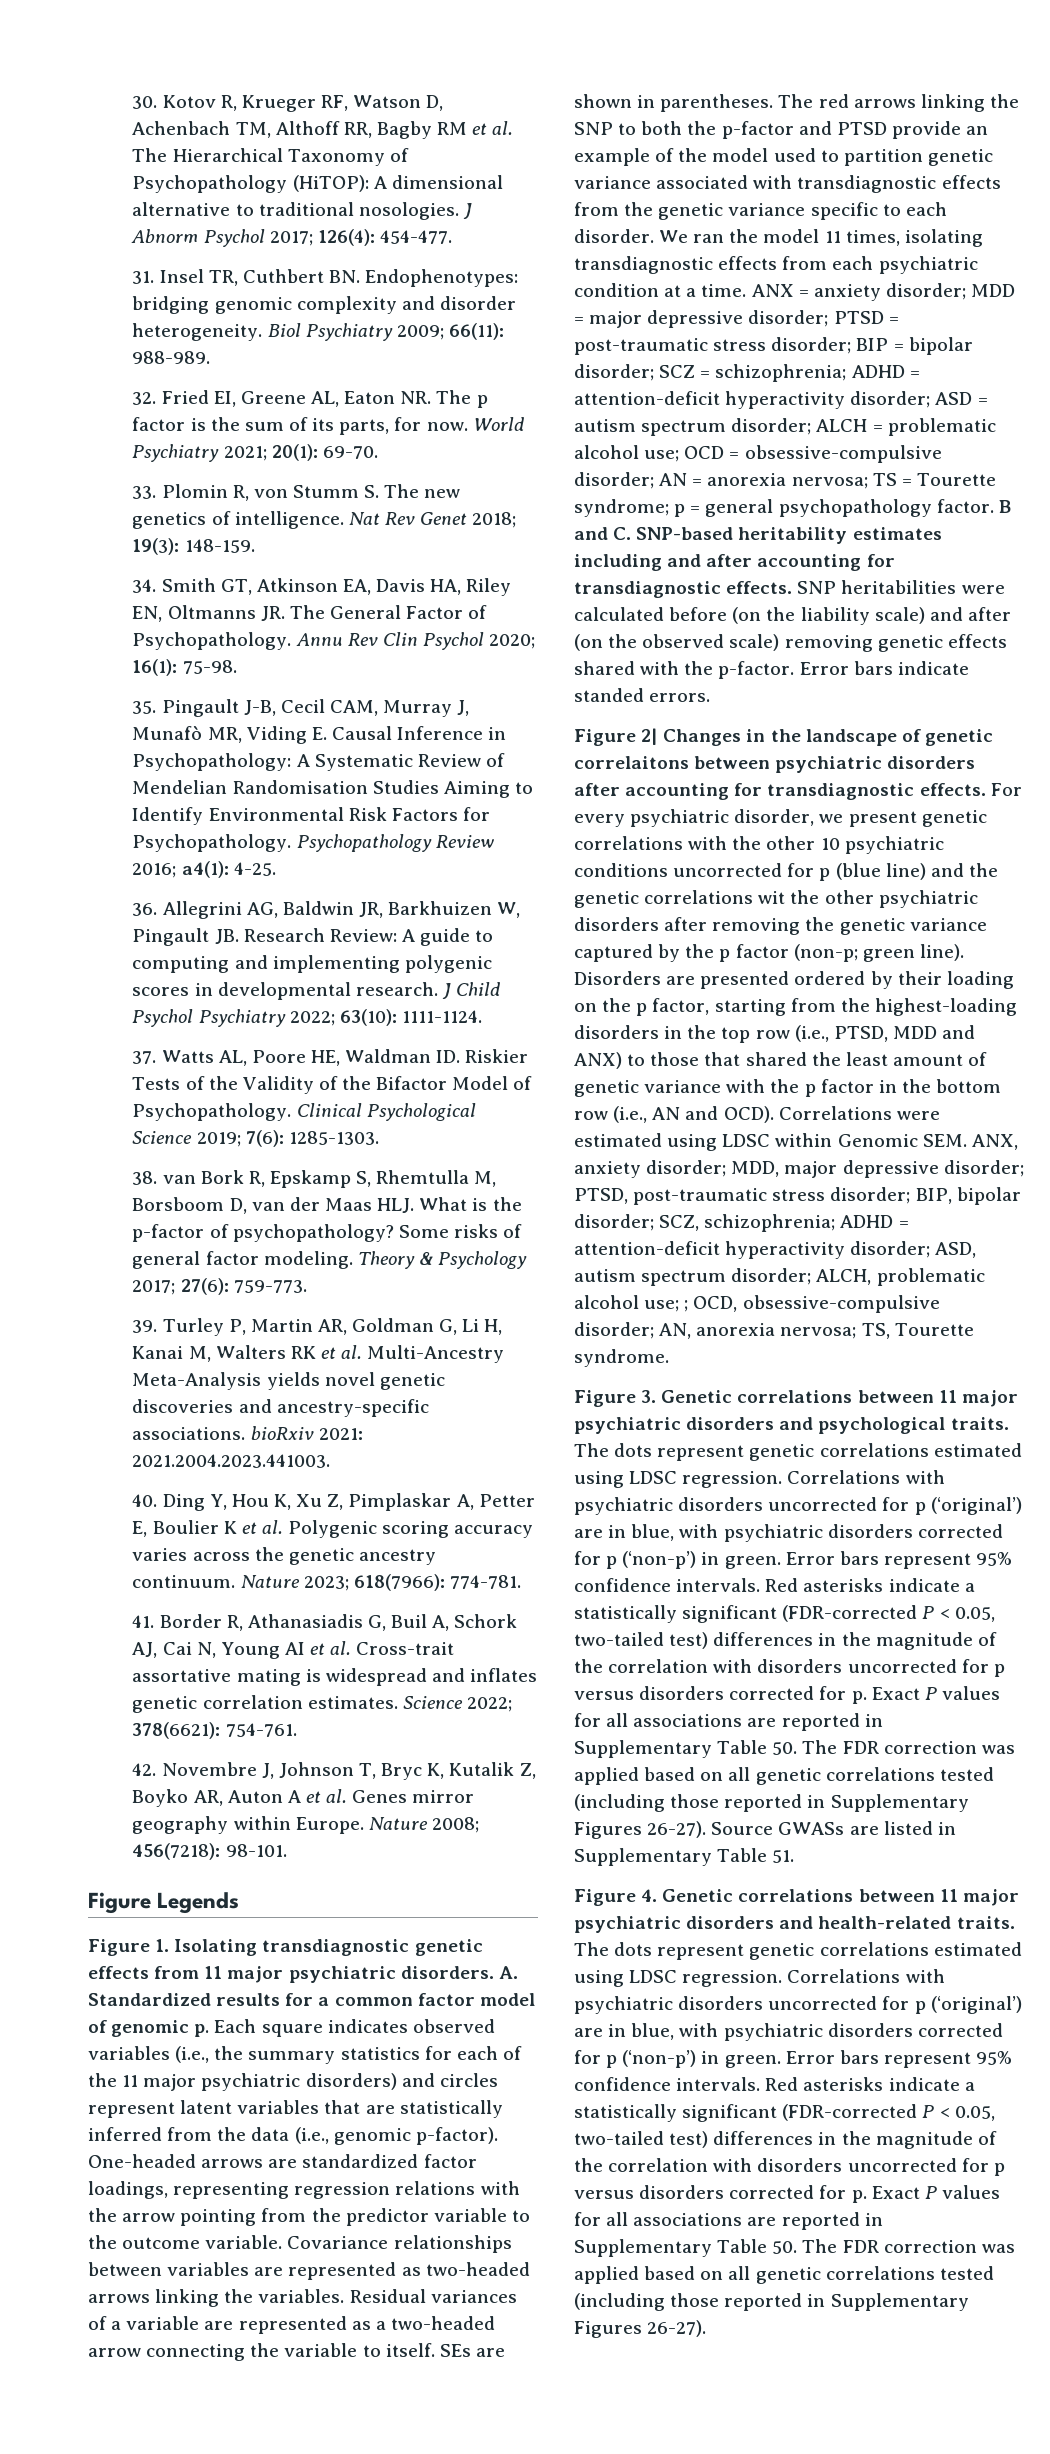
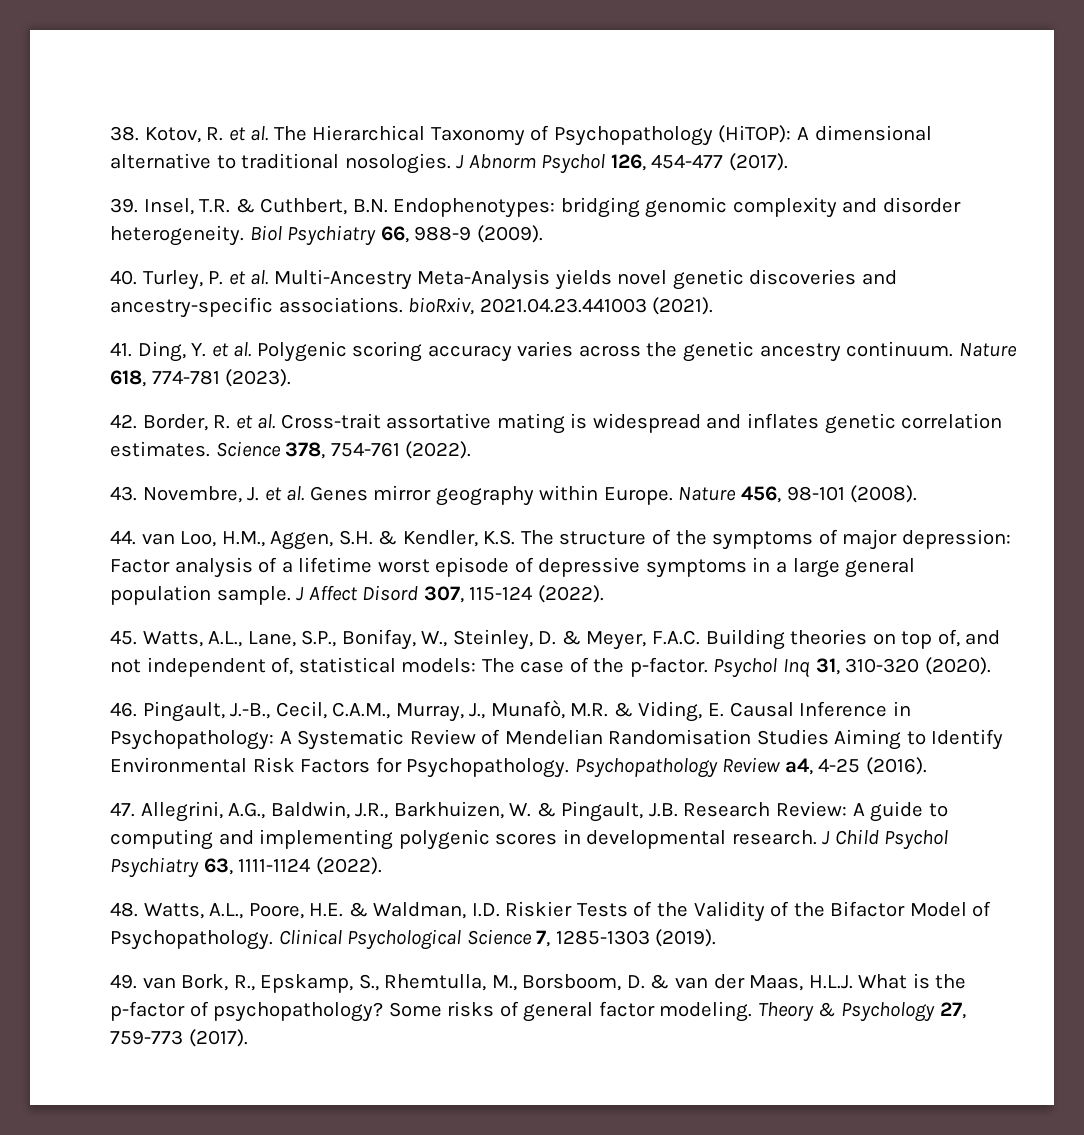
[132,95,444,112] [132,121,468,139] 30. Kotov R, Krueger RF, Watson D, Achenbach TM, Althoff RR, Bagby RM -> [110,126,224,143] 38. Kotov, R.
[269,229,452,246] [132,269,360,286] 2017; 126(4): 454-477. // 31. Insel TR, Cuthbert BN. -> [610,153,788,171] [110,198,388,215] 126, 454-477 (2017). // 39. Insel, T.R. & Cuthbert, B.N.
[396,323,504,340] [132,351,211,364] [132,390,488,408] [132,417,524,435] [132,444,378,462] [132,484,461,501] [132,511,517,529] [132,538,255,555] [132,578,512,596] [132,605,488,622] [132,632,536,650] [132,659,237,676] [132,699,470,717] [132,725,307,744] 2009; 66(11): 988-989. // 32. Fried EI, Greene AL, Eaton NR. The p factor is the sum of its parts, for now. World Psychiatry 2021; 20(1): 69-70. // 33. Plomin R, von Stumm S. The new genetics of intelligence. Nat Rev Genet 2018; 19(3): 148-159. // 34. Smith GT, Atkinson EA, Davis HA, Riley EN, Oltmanns JR. The General Factor of Psychopathology. Annu Rev Clin Psychol 2020; 16(1): 75-98. // 35. Pingault J-B, Cecil CAM, Murray J, Munafò MR, Viding -> [380,225,543,243] [110,269,897,290] [110,297,714,318] [110,341,1017,362] [110,369,292,387] [110,413,1003,434] [110,441,472,459] [110,485,918,506] [110,529,1011,550] [110,557,916,578] [110,585,604,605] [110,629,1001,650] [110,657,991,678] [110,700,703,722] 66, 988-9 (2009). // 40. Turley, P. et al. Multi-Ancestry Meta-Analysis yields novel genetic discoveries and ancestry-specific associations. bioRxiv, 2021.04.23.441003 (2021). // 41. Ding, Y. et al. Polygenic scoring accuracy varies across the genetic ancestry continuum. Nature 618, 774-781 (2023). // 42. Border, R. et al. Cross-trait assortative mating is widespread and inflates genetic correlation estimates. Science 378, 754-761 (2022). // 43. Novembre, J. et al. Genes mirror geography within Europe. Nature 456, 98-101 (2008). // 44. van Loo, H.M., Aggen, S.H. & Kendler, K.S. The structure of the symptoms of major depression: Factor analysis of a lifetime worst episode of depressive symptoms in a large general population sample. J Affect Disord 307, 115-124 (2022). // 45. Watts, A.L., Lane, S.P., Bonifay, W., Steinley, D. & Meyer, F.A.C. Building theories on top of, and not independent of, statistical models: The case of the p-factor. Psychol Inq 31, 310-320 (2020). // 46. Pingault, J.-B., Cecil, C.A.M., Murray, J., Munafò, M.R. & Viding,
[132,861,276,878] [132,901,521,919] [132,928,239,946] 2016; a4(1): 4-25. // 36. Allegrini AG, Baldwin JR, Barkhuizen W, Pingault JB. -> [784,757,927,775] [110,801,678,822] a4, 4-25 (2016). // 47. Allegrini, A.G., Baldwin, J.R., Barkhuizen, W. & Pingault, J.B.
[289,1009,482,1026] [132,1049,461,1066] 2022; 63(10): 1111-1124. // 37. Watts AL, Poore HE, Waldman ID. -> [203,857,382,875] [110,902,500,919] 63, 1111-1124 (2022). // 48. Watts, A.L., Poore, H.E. & Waldman, I.D.
[196,1130,379,1147] [132,1170,497,1188] [132,1197,415,1214] 2019; 7(6): 1285-1303. // 38. van Bork R, Epskamp S, Rhemtulla M, Borsboom D, van der Maas HLJ. -> [536,929,717,947] [110,974,853,993] 7, 1285-1303 (2019). // 49. van Bork, R., Epskamp, S., Rhemtulla, M., Borsboom, D. & van der Maas, H.L.J.
[132,1278,307,1295] [132,1318,503,1336] [132,1345,505,1363] [132,1372,445,1390] [132,1399,429,1417] [132,1426,363,1440] [132,1454,331,1468] [132,1493,535,1511] [132,1520,534,1538] [132,1547,436,1565] [132,1574,521,1591] [132,1614,518,1631] [132,1641,455,1659] [132,1668,538,1686] [132,1695,512,1713] [132,1722,297,1739] [132,1762,536,1780] [132,1789,475,1807] [132,1816,479,1834] [132,1843,287,1860] [88,1892,240,1914] [88,1939,483,1956] [88,1966,518,1983] [88,1993,535,2006] [88,2019,495,2037] [88,2046,522,2064] [88,2073,498,2091] [88,2100,503,2118] [88,2127,498,2145] [88,2154,477,2168] [88,2181,520,2199] [88,2208,530,2226] [88,2235,512,2253] [88,2262,530,2280] [88,2289,517,2307] [88,2316,495,2334] [88,2343,505,2361] [574,94,1019,112] [574,121,989,139] [574,148,993,166] [574,175,1001,193] [574,202,947,220] [574,229,983,247] [574,256,978,274] [574,283,1016,301] [574,310,899,328] [574,337,973,355] [574,364,920,382] [574,391,988,409] [574,418,996,436] [574,445,942,463] [574,472,996,489] [574,499,1011,517] [574,527,942,544] [574,554,895,571] [574,580,1005,598] [574,607,1011,625] [574,634,1007,652] [574,661,969,679] [574,688,711,702] [574,728,993,746] [574,756,976,773] [574,783,1022,800] [574,809,987,827] [574,836,944,854] [574,863,998,881] [574,890,978,908] [574,917,987,935] [574,944,964,962] [574,971,1014,989] [574,998,1017,1016] [574,1025,976,1043] [574,1052,988,1069] [574,1079,1002,1097] [574,1106,940,1123] [574,1133,1018,1151] [574,1160,1024,1178] [574,1187,1021,1205] [574,1214,909,1232] [574,1241,977,1259] [574,1268,985,1286] [574,1295,940,1313] [574,1322,974,1339] [574,1349,669,1367] [574,1390,1018,1407] [574,1417,1009,1434] [574,1443,1022,1461] [574,1470,945,1488] [574,1497,1022,1515] [574,1524,1003,1542] [574,1551,1013,1569] [574,1578,975,1592] [574,1605,995,1623] [574,1632,997,1650] [574,1659,1005,1677] [574,1686,1000,1704] [574,1713,883,1731] [574,1740,1015,1758] [574,1767,994,1785] [574,1794,969,1812] [574,1821,956,1839] [574,1848,795,1866] [574,1889,1019,1906] [574,1916,1015,1933] [574,1942,1022,1960] [574,1969,945,1987] [574,1996,1022,2014] [574,2023,1003,2041] [574,2050,1013,2068] [574,2077,975,2091] [574,2104,995,2122] [574,2131,997,2149] [574,2158,1005,2176] [574,2185,1000,2203] [574,2212,883,2230] [574,2239,1015,2257] [574,2266,994,2284] [574,2293,969,2311] [574,2320,707,2338] 2017; 27(6): 759-773. // 39. Turley P, Martin AR, Goldman G, Li H, Kanai M, Walters RK et al. Multi-Ancestry Meta-Analysis yields novel genetic discoveries and ancestry-specific associations. bioRxiv 2021: 2021.2004.2023.441003. // 40. Ding Y, Hou K, Xu Z, Pimplaskar A, Petter E, Boulier K et al. Polygenic scoring accuracy varies across the genetic ancestry continuum. Nature 2023; 618(7966): 774-781. // 41. Border R, Athanasiadis G, Buil A, Schork AJ, Cai N, Young AI et al. Cross-trait assortative mating is widespread and inflates genetic correlation estimates. Science 2022; 378(6621): 754-761. // 42. Novembre J, Johnson T, Bryc K, Kutalik Z, Boyko AR, Auton A et al. Genes mirror geography within Europe. Nature 2008; 456(7218): 98-101. // Figure Legends // Figure 1. Isolating transdiagnostic genetic effects from 11 major psychiatric disorders. A. Standardized results for a common factor model of genomic p. Each square indicates observed variables (i.e., the summary statistics for each of the 11 major psychiatric disorders) and circles represent latent variables that are statistically inferred from the data (i.e., genomic p-factor). One-headed arrows are standardized factor loadings, representing regression relations with the arrow pointing from the predictor variable to the outcome variable. Covariance relationships between variables are represented as two-headed arrows linking the variables. Residual variances of a variable are represented as a two-headed arrow connecting the variable to itself. SEs are shown in parentheses. The red arrows linking the SNP to both the p-factor and PTSD provide an example of the model used to partition genetic variance associated with transdiagnostic effects from the genetic variance specific to each disorder. We ran the model 11 times, isolating transdiagnostic effects from each psychiatric condition at a time. ANX = anxiety disorder; MDD = major depressive disorder; PTSD = post-traumatic stress disorder; BIP = bipolar disorder; SCZ = schizophrenia; ADHD = attention-deficit hyperactivity disorder; ASD = autism spectrum disorder; ALCH = problematic alcohol use; OCD = obsessive-compulsive disorder; AN = anorexia nervosa; TS = Tourette syndrome; p = general psychopathology factor. B and C. SNP-based heritability estimates including and after accounting for transdiagnostic effects. SNP heritabilities were calculated before (on the liability scale) and after (on the observed scale) removing genetic effects shared with the p-factor. Error bars indicate standed errors. // Figure 2| Changes in the landscape of genetic correlaitons between psychiatric disorders after accounting for transdiagnostic effects. For every psychiatric disorder, we present genetic correlations with the other 10 psychiatric conditions uncorrected for p (blue line) and the genetic correlations wit the other psychiatric disorders after removing the genetic variance captured by the p factor (non-p; green line). Disorders are presented ordered by their loading on the p factor, starting from the highest-loading disorders in the top row (i.e., PTSD, MDD and ANX) to those that shared the least amount of genetic variance with the p factor in the bottom row (i.e., AN and OCD). Correlations were estimated using LDSC within Genomic SEM. ANX, anxiety disorder; MDD, major depressive disorder; PTSD, post-traumatic stress disorder; BIP, bipolar disorder; SCZ, schizophrenia; ADHD = attention-deficit hyperactivity disorder; ASD, autism spectrum disorder; ALCH, problematic alcohol use; ; OCD, obsessive-compulsive disorder; AN, anorexia nervosa; TS, Tourette syndrome. // Figure 3. Genetic correlations between 11 major psychiatric disorders and psychological traits. The dots represent genetic correlations estimated using LDSC regression. Correlations with psychiatric disorders uncorrected for p (‘original’) are in blue, with psychiatric disorders corrected for p (‘non-p’) in green. Error bars represent 95% confidence intervals. Red asterisks indicate a statistically significant (FDR-corrected P < 0.05, two-tailed test) differences in the magnitude of the correlation with disorders uncorrected for p versus disorders corrected for p. Exact P values for all associations are reported in Supplementary Table 50. The FDR correction was applied based on all genetic correlations tested (including those reported in Supplementary Figures 26-27). Source GWASs are listed in Supplementary Table 51. // Figure 4. Genetic correlations between 11 major psychiatric disorders and health-related traits. The dots represent genetic correlations estimated using LDSC regression. Correlations with psychiatric disorders uncorrected for p (‘original’) are in blue, with psychiatric disorders corrected for p (‘non-p’) in green. Error bars represent 95% confidence intervals. Red asterisks indicate a statistically significant (FDR-corrected P < 0.05, two-tailed test) differences in the magnitude of the correlation with disorders uncorrected for p versus disorders corrected for p. Exact P values for all associations are reported in Supplementary Table 50. The FDR correction was applied based on all genetic correlations tested (including those reported in Supplementary Figures 26-27). -> [939,1002,966,1019] [110,1029,248,1047] 27, 759-773 (2017).

